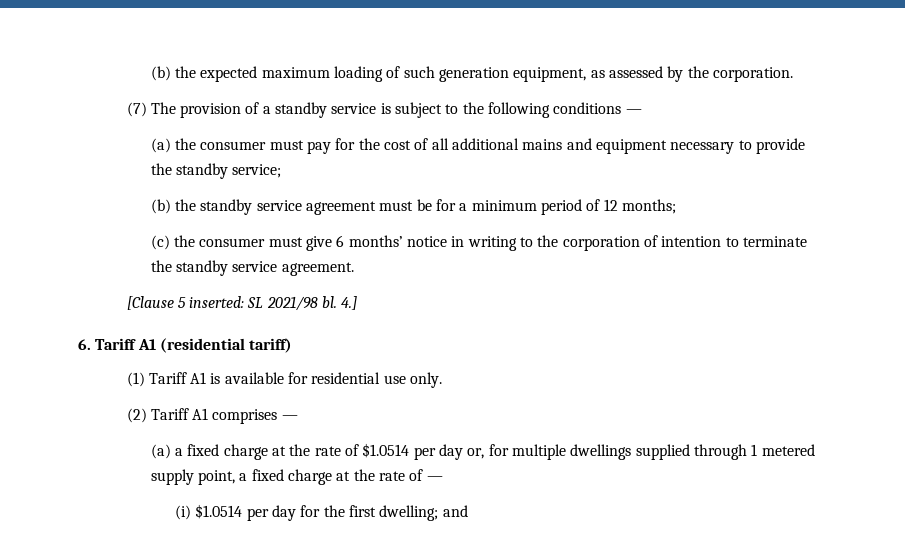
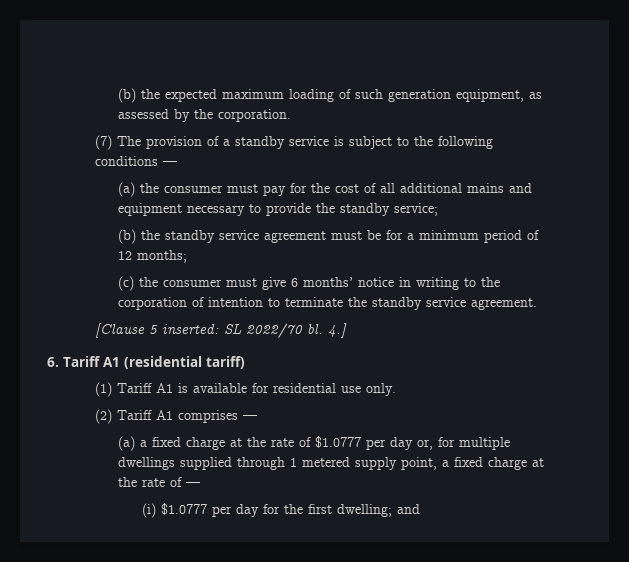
[266,296,318,311] 2021/98 -> [245,323,303,338] 2022/70
[362,443,410,458] $1.0514 -> [315,436,362,448] $1.0777
[195,504,243,519] $1.0514 -> [161,503,208,515] $1.0777

